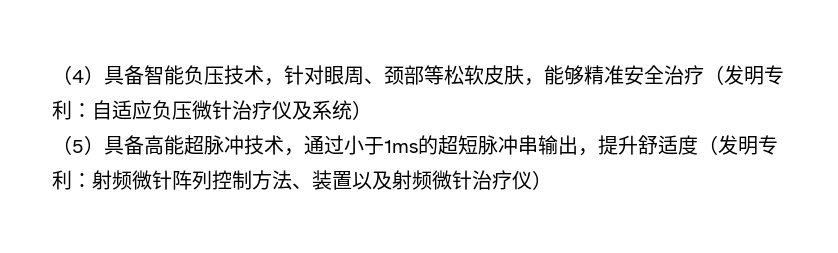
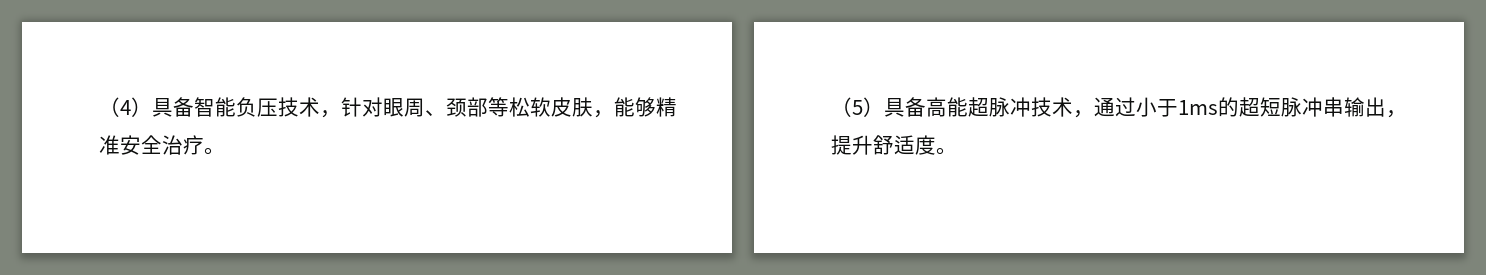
[704,65,784,85] [52,100,372,120] （发明专利：自适应负压微针治疗仪及系统） -> [204,147,225,155] 。
[698,135,778,155] [52,170,552,190] （发明专利：射频微针阵列控制方法、装置以及射频微针治疗仪） -> [936,147,957,155] 。

